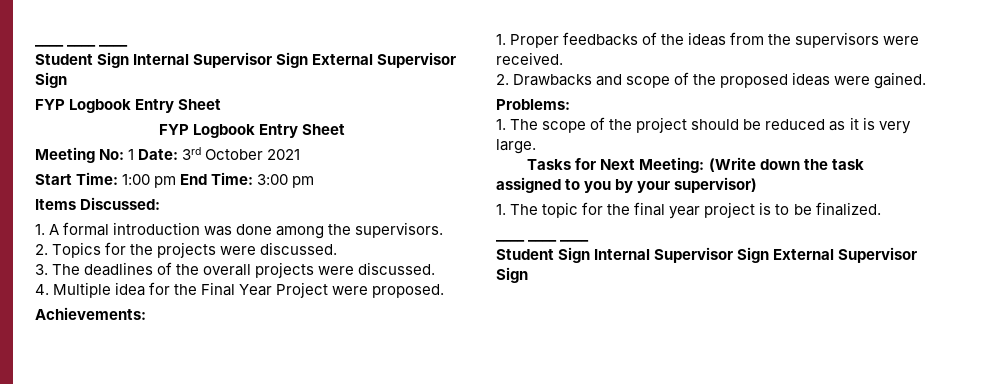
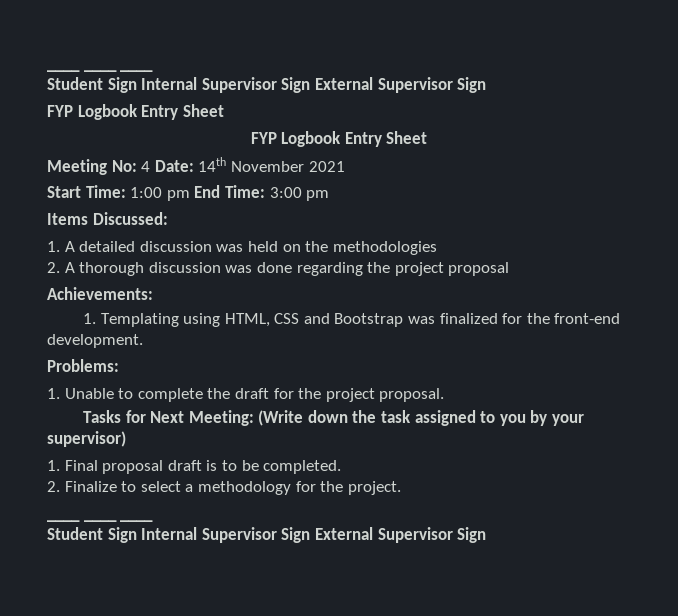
[128,147,264,160] 1 Date: 3rd October -> [141,157,304,172] 4 Date: 14th November
[63,222,444,239] [35,242,338,258] [35,262,436,278] [35,282,445,298] [35,307,146,320] [496,32,920,48] [496,52,563,65] [496,72,927,89] [496,99,570,110] [496,117,911,134] [496,139,536,154] formal introduction was done among the supervisors. // 2. Topics for the projects were discussed. // 3. The deadlines of the overall projects were discussed. // 4. Multiple idea for the Final Year Project were proposed. // Achievements: // 1. Proper feedbacks of the ideas from the supervisors were received. // 2. Drawbacks and scope of the proposed ideas were gained. // Problems: // 1. The scope of the project should be reduced as it is very large. -> [79,241,437,255] [47,262,510,276] [47,287,153,300] [82,313,621,327] [47,334,143,348] [47,359,119,372] [47,388,445,402] detailed discussion was held on the methodologies // 2. A thorough discussion was done regarding the project proposal // Achievements: // 1. Templating using HTML, CSS and Bootstrap was finalized for the front-end development. // Problems: // 1. Unable to complete the draft for the project proposal.
[510,202,881,219] The topic for the final year project is to be finalized. -> [64,460,342,474] [47,481,401,495] Final proposal draft is to be completed. // 2. Finalize to select a methodology for the project.

